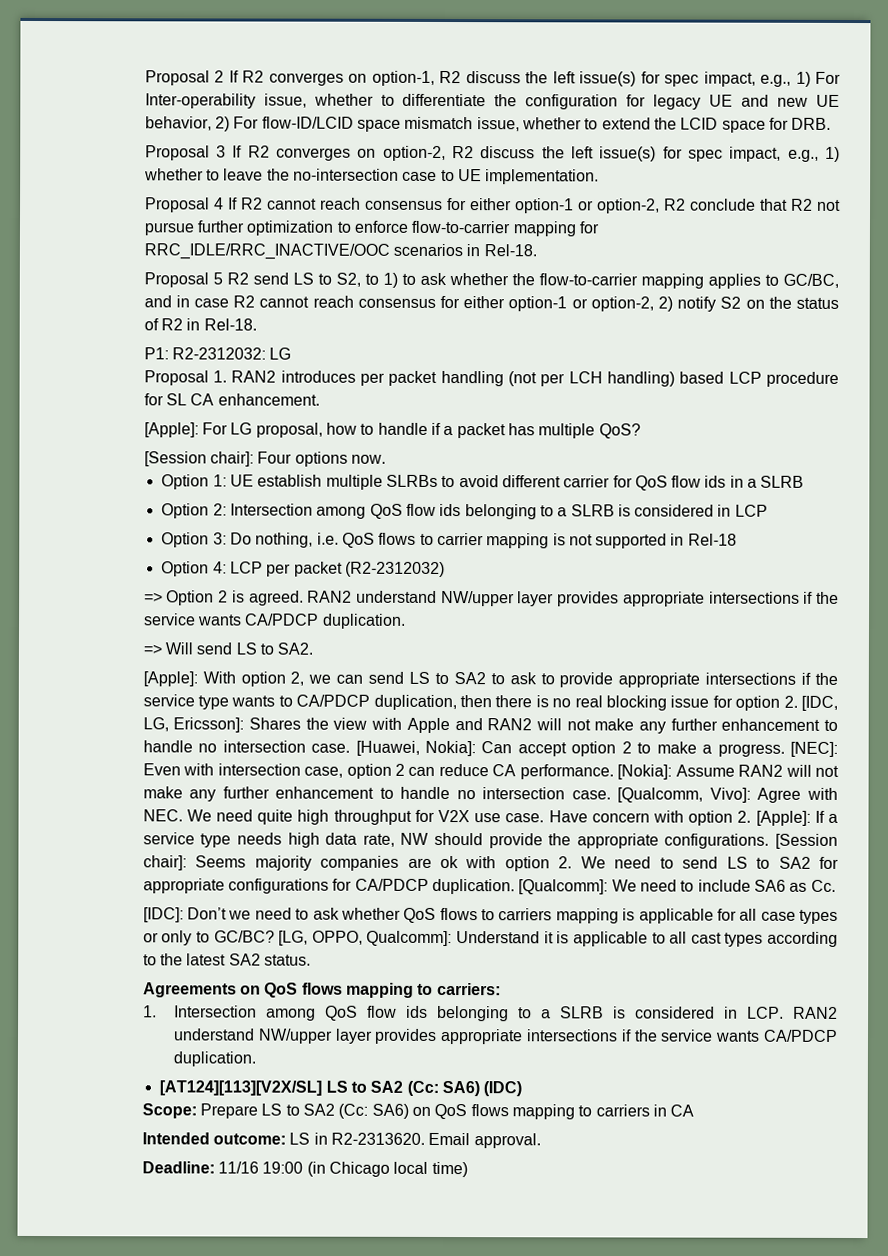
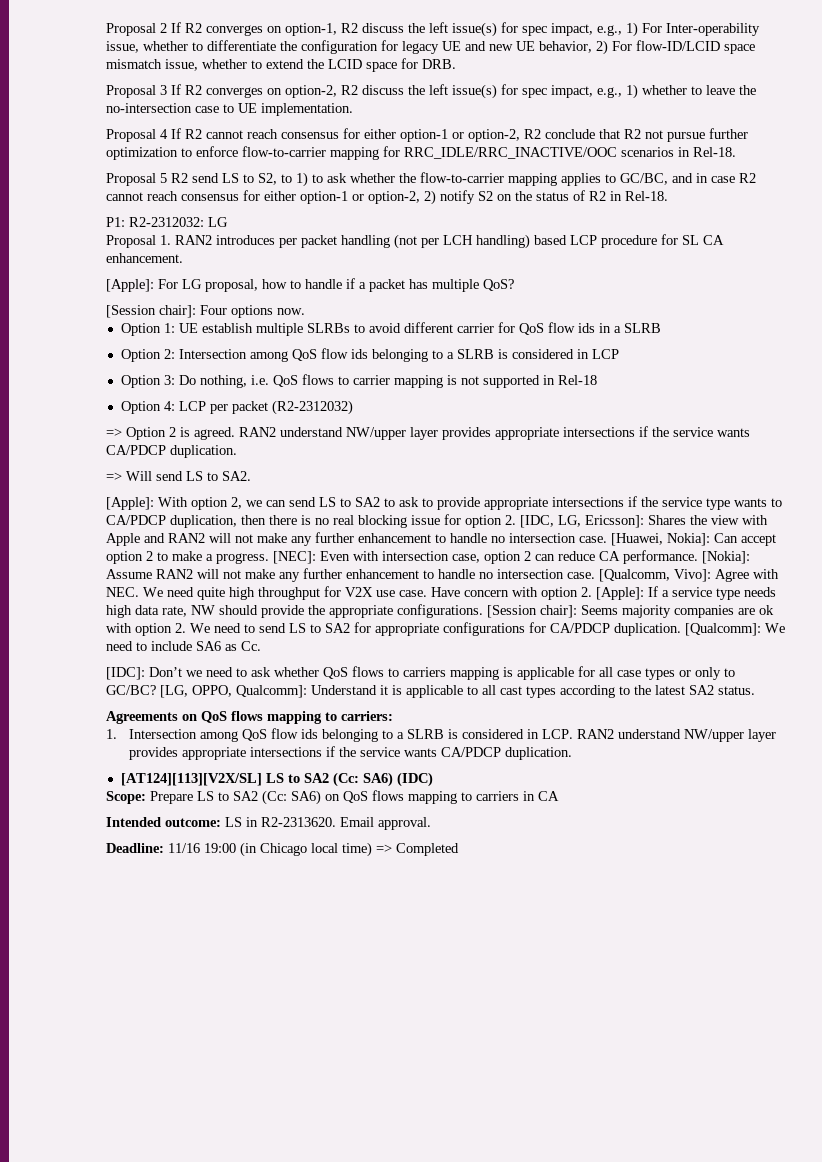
(468, 1169) none -> [375,843,459,856] => Completed

